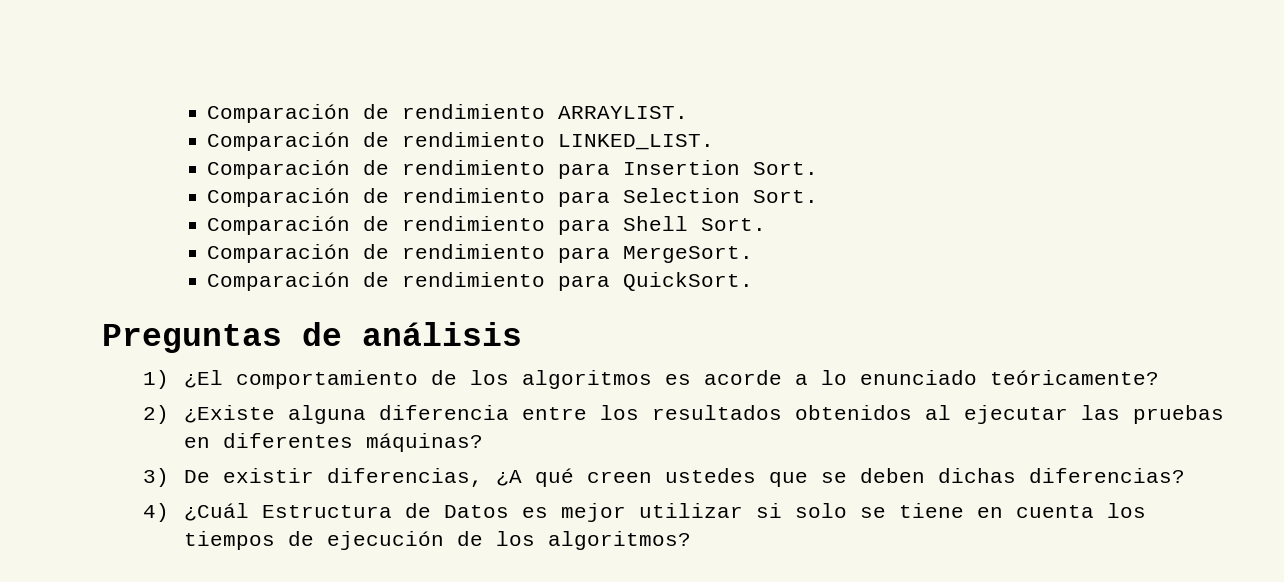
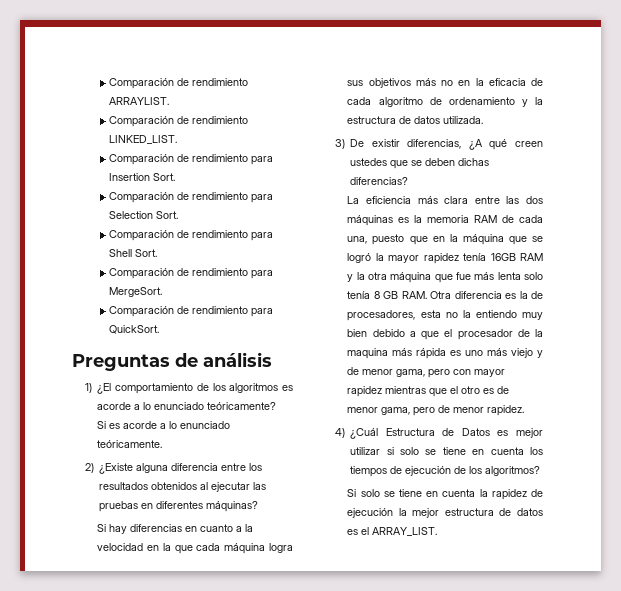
(1160, 377) none -> [97,421,231,429] [97,440,163,448] // Si es acorde a lo enunciado teóricamente.
(484, 442) none -> [97,524,254,534] [97,543,293,554] [347,78,543,88] [347,97,543,107] [347,116,484,124] // Si hay diferencias en cuanto a la velocidad en la que cada máquina logra sus objetivos más no en la eficacia de cada algoritmo de ordenamiento y la estructura de datos utilizada.
(1186, 475) none -> [347,196,543,204] [347,215,543,226] [347,234,543,245] [347,253,543,264] [347,272,543,283] [347,291,543,299] [347,310,543,321] [347,329,543,340] [347,348,543,359] [347,367,506,378] [347,386,510,397] [347,405,525,416] // La eficiencia más clara entre las dos máquinas es la memoria RAM de cada una, puesto que en la máquina que se logró la mayor rapidez tenía 16GB RAM y la otra máquina que fue más lenta solo tenía 8 GB RAM. Otra diferencia es la de procesadores, esta no la entiendo muy bien debido a que el procesador de la maquina más rápida es uno más viejo y de menor gama, pero con mayor rapidez mientras que el otro es de menor gama, pero de menor rapidez.
(692, 540) none -> [347,489,543,500] [347,508,543,518] [347,527,438,536] // Si solo se tiene en cuenta la rapidez de ejecución la mejor estructura de datos es el ARRAY_LIST.

